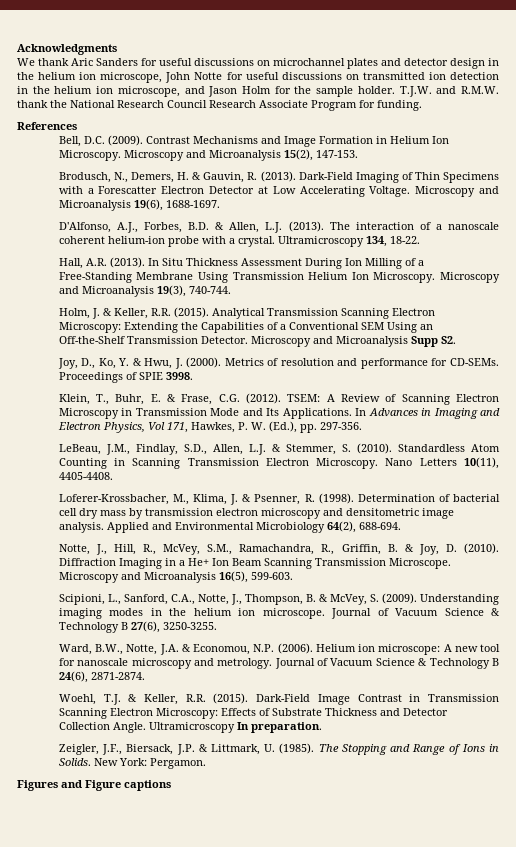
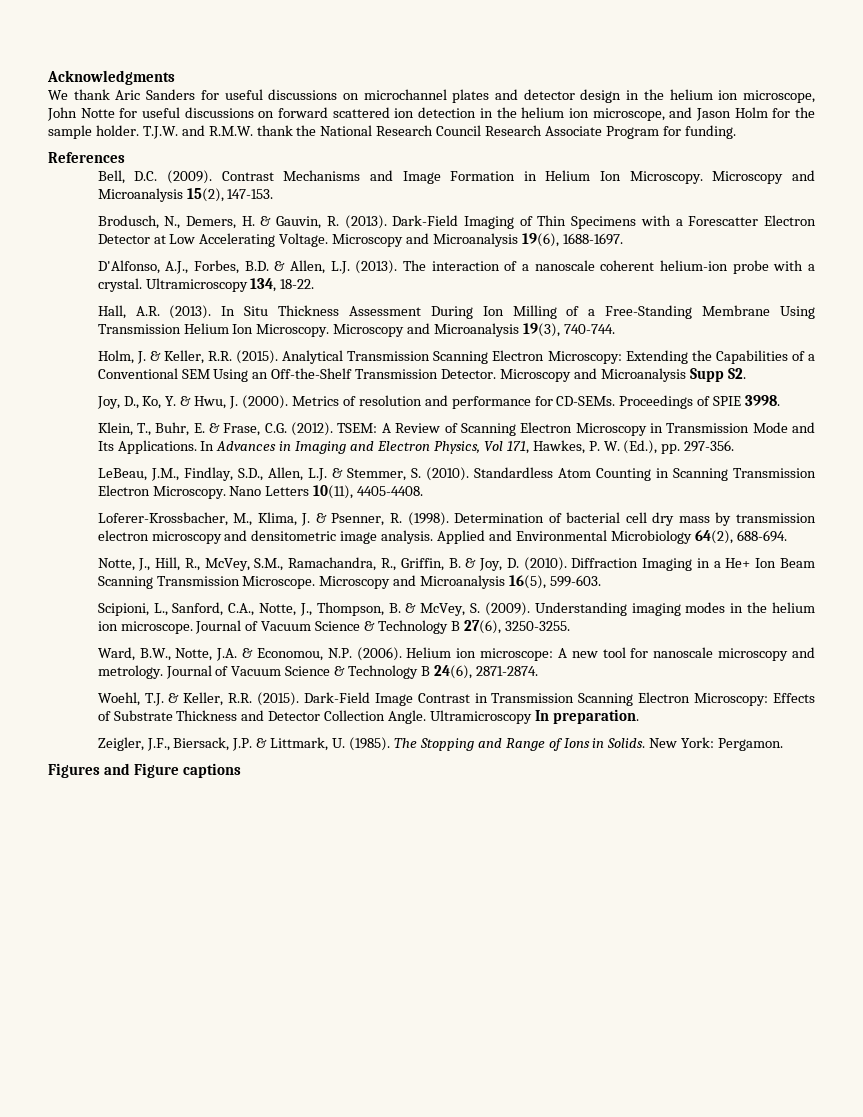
[362,72,425,80] transmitted -> [278,107,390,118] forward scattered

